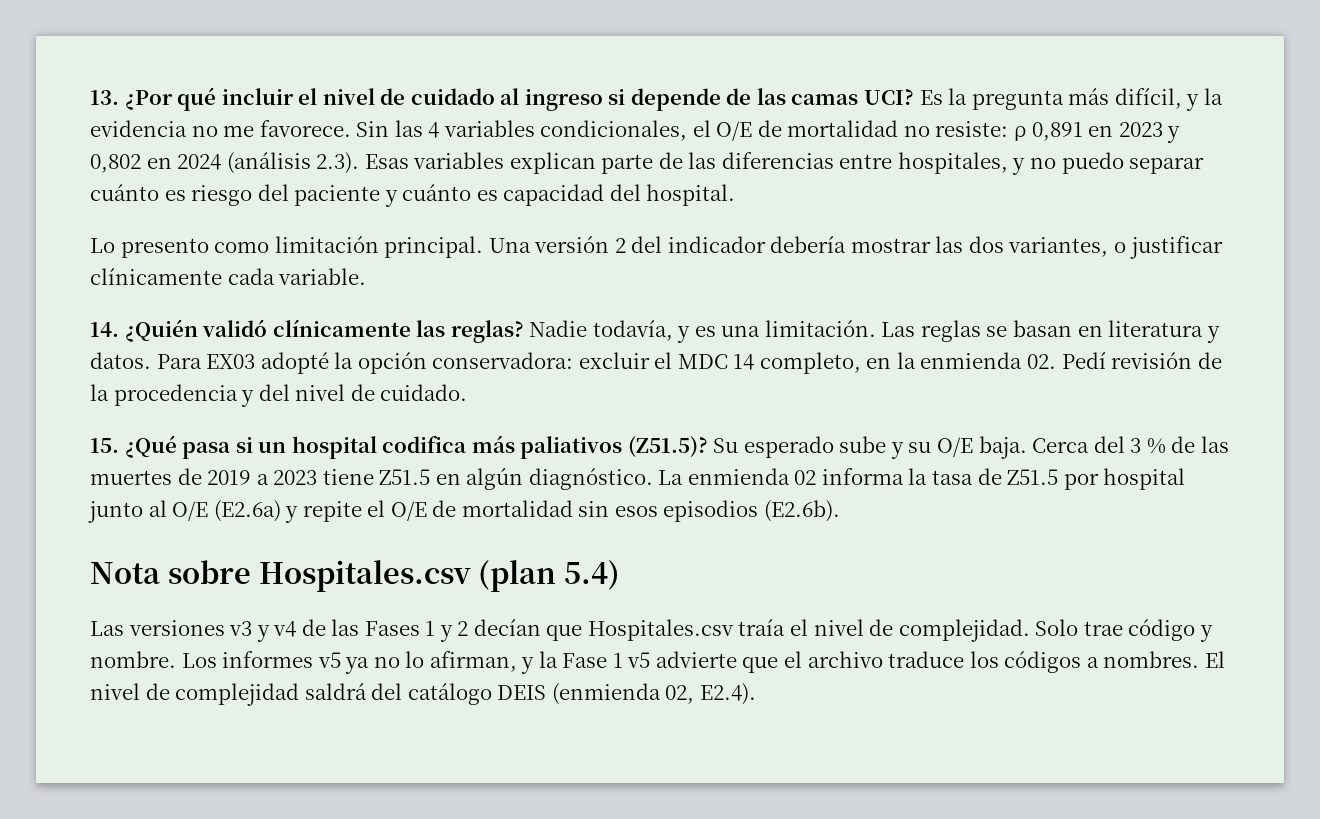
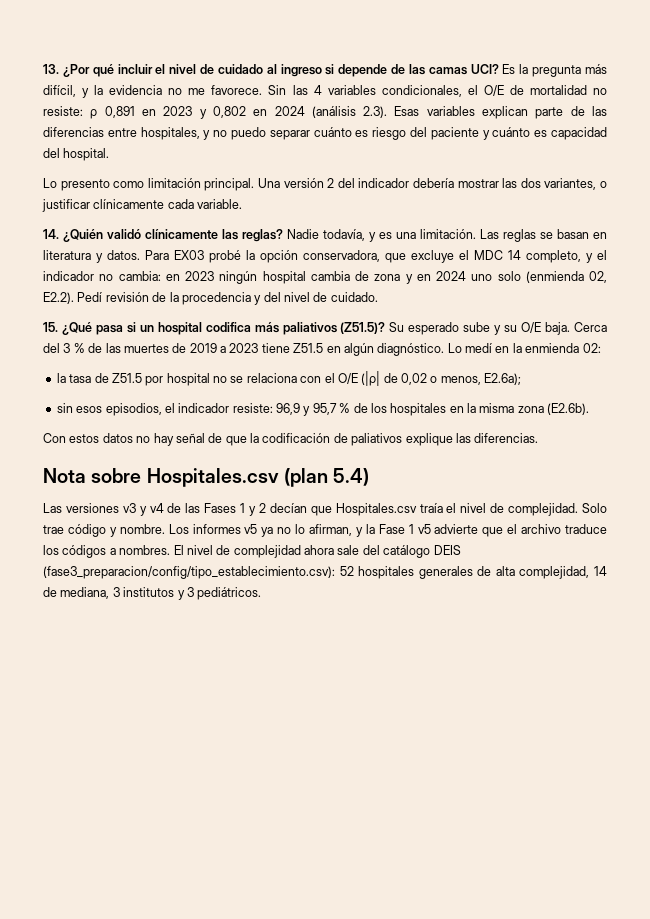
[260,352,329,374] adopté -> [209,250,241,263] probé
[432,352,650,369] conservadora: excluir -> [303,250,454,263] conservadora, que excluye
[866,352,1057,369] en la enmienda 02. -> [586,250,607,263] [43,271,607,284] [43,292,74,304] y el indicador no cambia: en 2023 ningún hospital cambia de zona y en 2024 uno solo (enmienda 02, E2.2).
[658,468,904,485] La enmienda 02 informa -> [447,343,601,353] Lo medí en la enmienda 02: //
[88,500,840,523] junto al O/E (E2.6a) y repite el O/E de mortalidad sin esos episodios (E2.6b). -> [213,371,522,386] [56,403,590,416] [43,433,539,446] no se relaciona con el O/E (|ρ| de 0,02 o menos, E2.6a); // sin esos episodios, el indicador resiste: 96,9 y 95,7 % de los hospitales en la misma zona (E2.6b). // Con estos datos no hay señal de que la codificación de paliativos explique las diferencias.
[304,683,367,700] saldrá -> [304,545,360,555] ahora sale
[551,683,756,705] (enmienda 02, E2.4). -> [43,566,607,579] [43,587,262,600] (fase3_preparacion/config/tipo_establecimiento.csv): 52 hospitales generales de alta complejidad, 14 de mediana, 3 institutos y 3 pediátricos.

